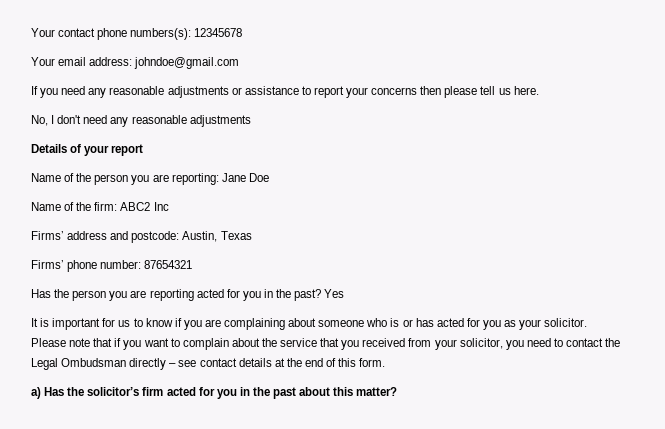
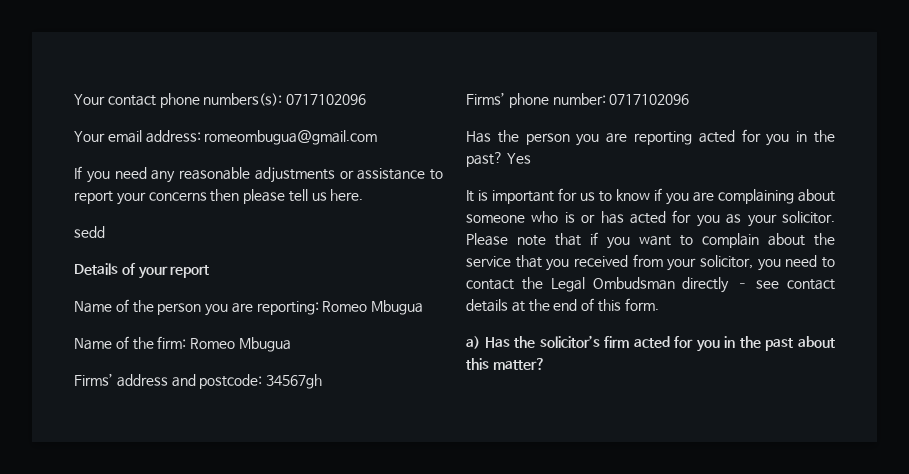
[194,28,243,37] 12345678 -> [286,94,367,105] 0717102096
[134,57,240,69] johndoe@gmail.com -> [204,130,378,145] romeombugua@gmail.com
[31,115,251,127] No, I don't need any reasonable adjustments -> [74,226,105,238] sedd
[221,173,269,182] Jane Doe -> [322,300,424,315] Romeo Mbugua
[120,202,169,211] ABC2 Inc -> [190,337,291,352] Romeo Mbugua
[182,231,252,242] Austin, Texas -> [266,374,323,389] 34567gh
[144,260,193,269] 87654321 -> [609,94,690,105] 0717102096

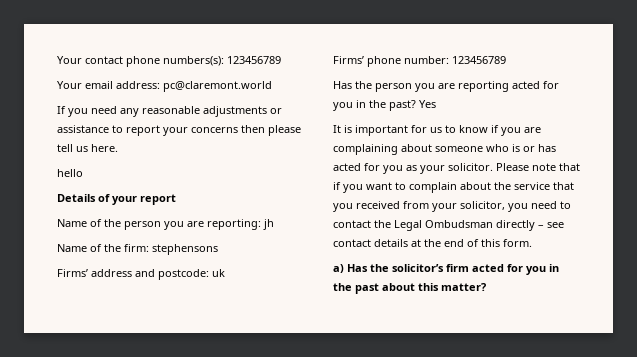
[286,94,367,105] 0717102096 -> [227,56,281,64] 123456789
[204,130,378,145] romeombugua@gmail.com -> [163,81,272,92] pc@claremont.world
[74,226,105,238] sedd -> [57,169,83,177] hello
[322,300,424,315] Romeo Mbugua -> [263,219,274,230] jh
[190,337,291,352] Romeo Mbugua -> [152,244,218,255] stephensons
[266,374,323,389] 34567gh -> [212,269,225,277] uk
[609,94,690,105] 0717102096 -> [452,56,506,64] 123456789

